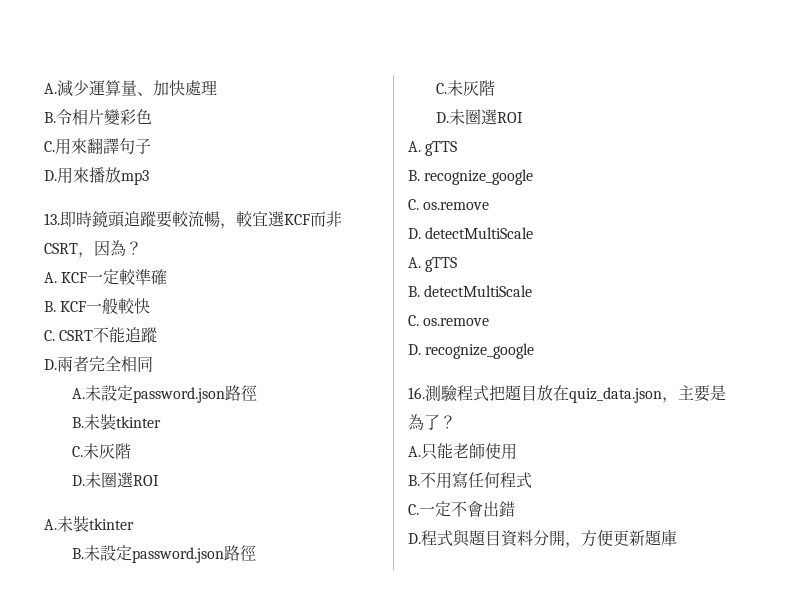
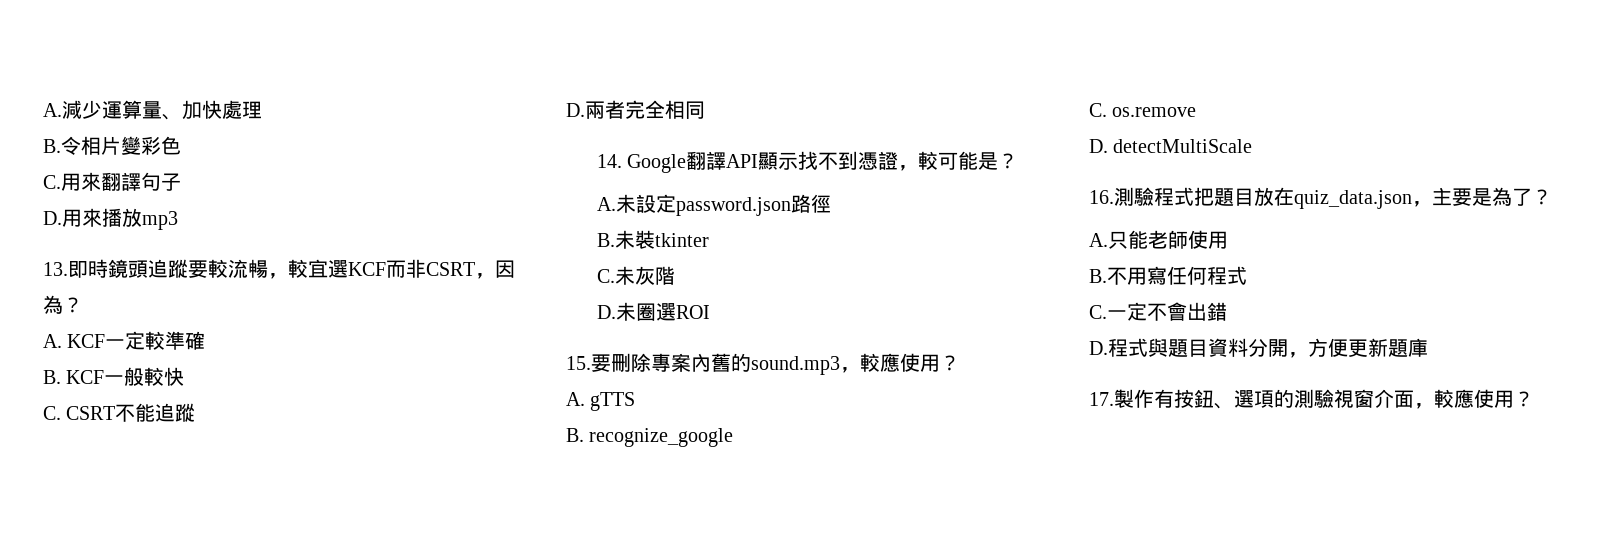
(153, 364) none -> [596,151,1018,173] // 14. Google翻譯API顯示找不到憑證，較可能是？
[44,516,134,532] [72,545,257,563] [436,80,496,96] [436,109,524,125] A.未裝tkinter // B.未設定password.json路徑 // C.未灰階 // D.未圈選ROI -> [566,353,960,375] 15.要刪除專案內舊的sound.mp3，較應使用？
[408,257,458,272] [408,285,533,297] [408,315,490,326] [408,343,535,359] // A. gTTS // B. detectMultiScale // C. os.remove // D. recognize_google -> (1253, 146) none
(677, 537) none -> [1089,389,1534,409] // 17.製作有按鈕、選項的測驗視窗介面，較應使用？

